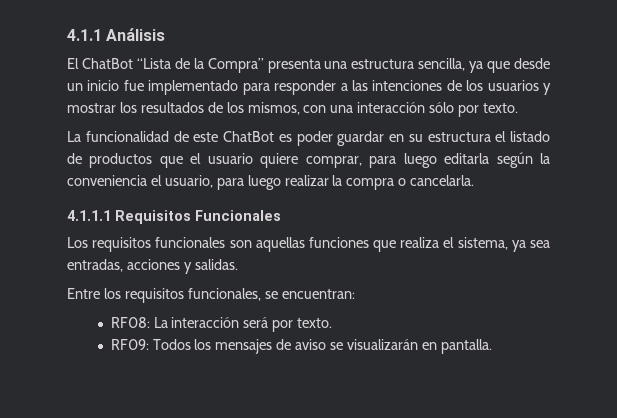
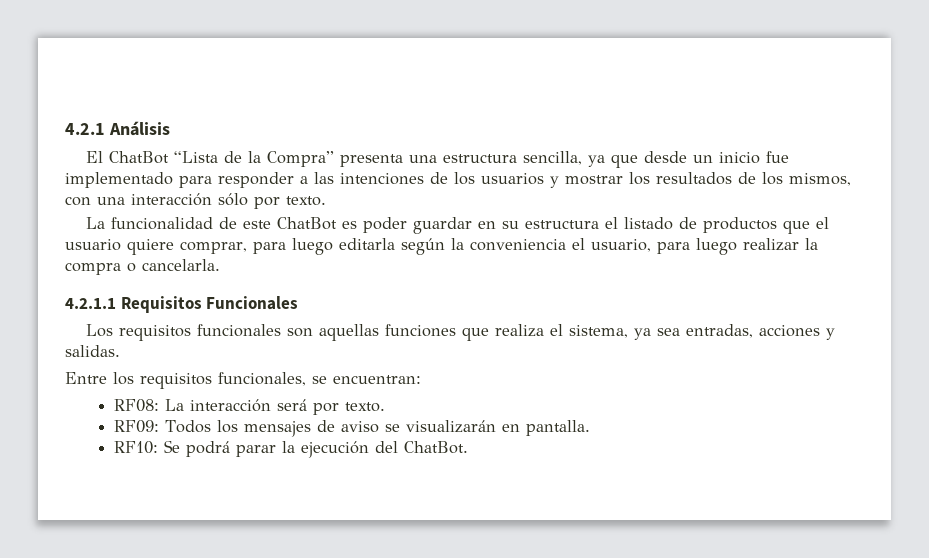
[67,29,102,41] 4.1.1 -> [65,123,105,135] 4.2.1
[67,210,111,221] 4.1.1.1 -> [65,298,116,309] 4.2.1.1
(492, 346) none -> [113,440,468,458] // RF10: Se podrá parar la ejecución del ChatBot.

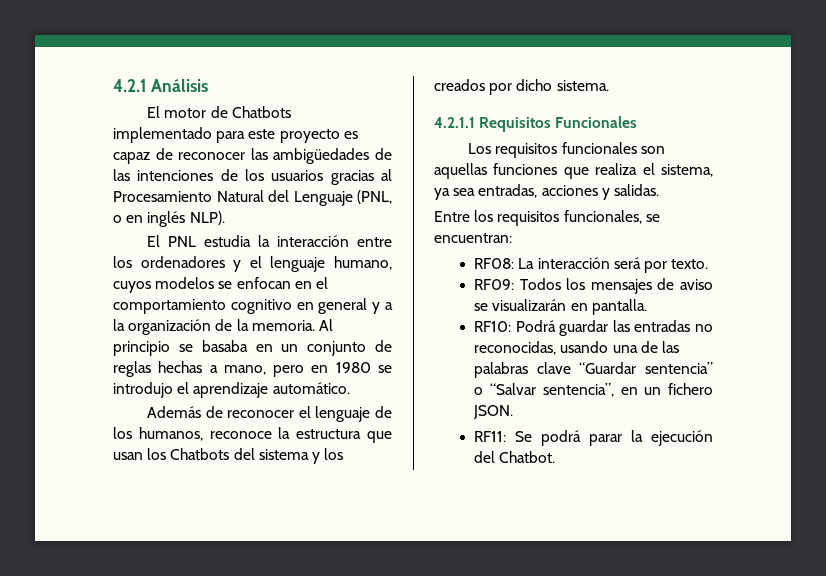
[109,151,790,168] [65,172,308,188] ChatBot “Lista de la Compra” presenta una estructura sencilla, ya que desde un inicio fue implementado para responder a -> [164,106,291,118] [113,127,358,143] [113,148,392,164] motor de Chatbots implementado para este proyecto es capaz de reconocer las ambigüedades de
[550,172,851,188] [65,193,326,209] [86,217,830,234] [65,238,818,255] [65,259,220,275] y mostrar los resultados de los mismos, con una interacción sólo por texto. // La funcionalidad de este ChatBot es poder guardar en su estructura el listado de productos que el usuario quiere comprar, para luego editarla según la conveniencia el usuario, para luego realizar la compra o cancelarla. -> [330,169,392,185] [113,190,392,206] [113,211,225,227] [147,235,392,247] [113,256,392,272] [113,277,328,293] [113,298,394,314] [113,319,333,335] [113,340,392,356] [113,361,392,377] [113,382,350,398] [147,406,392,422] [113,427,392,443] [113,448,344,464] [434,79,609,95] gracias al Procesamiento Natural del Lenguaje (PNL, o en inglés NLP). // El PNL estudia la interacción entre los ordenadores y el lenguaje humano, cuyos modelos se enfocan en el comportamiento cognitivo en general y a la organización de la memoria. Al principio se basaba en un conjunto de reglas hechas a mano, pero en 1980 se introdujo el aprendizaje automático. // Además de reconocer el lenguaje de los humanos, reconoce la estructura que usan los Chatbots del sistema y los creados por dicho sistema.
(158, 447) none -> [515,320,713,336] [474,341,680,355] [474,362,713,378] [474,383,713,397] [473,405,514,419] [474,431,507,442] Podrá guardar las entradas no reconocidas, usando una de las palabras clave “Guardar sentencia” o “Salvar sentencia”, en un fichero JSON. // RF11:
[403,441,468,454] ChatBot. -> [499,451,556,463] Chatbot.

